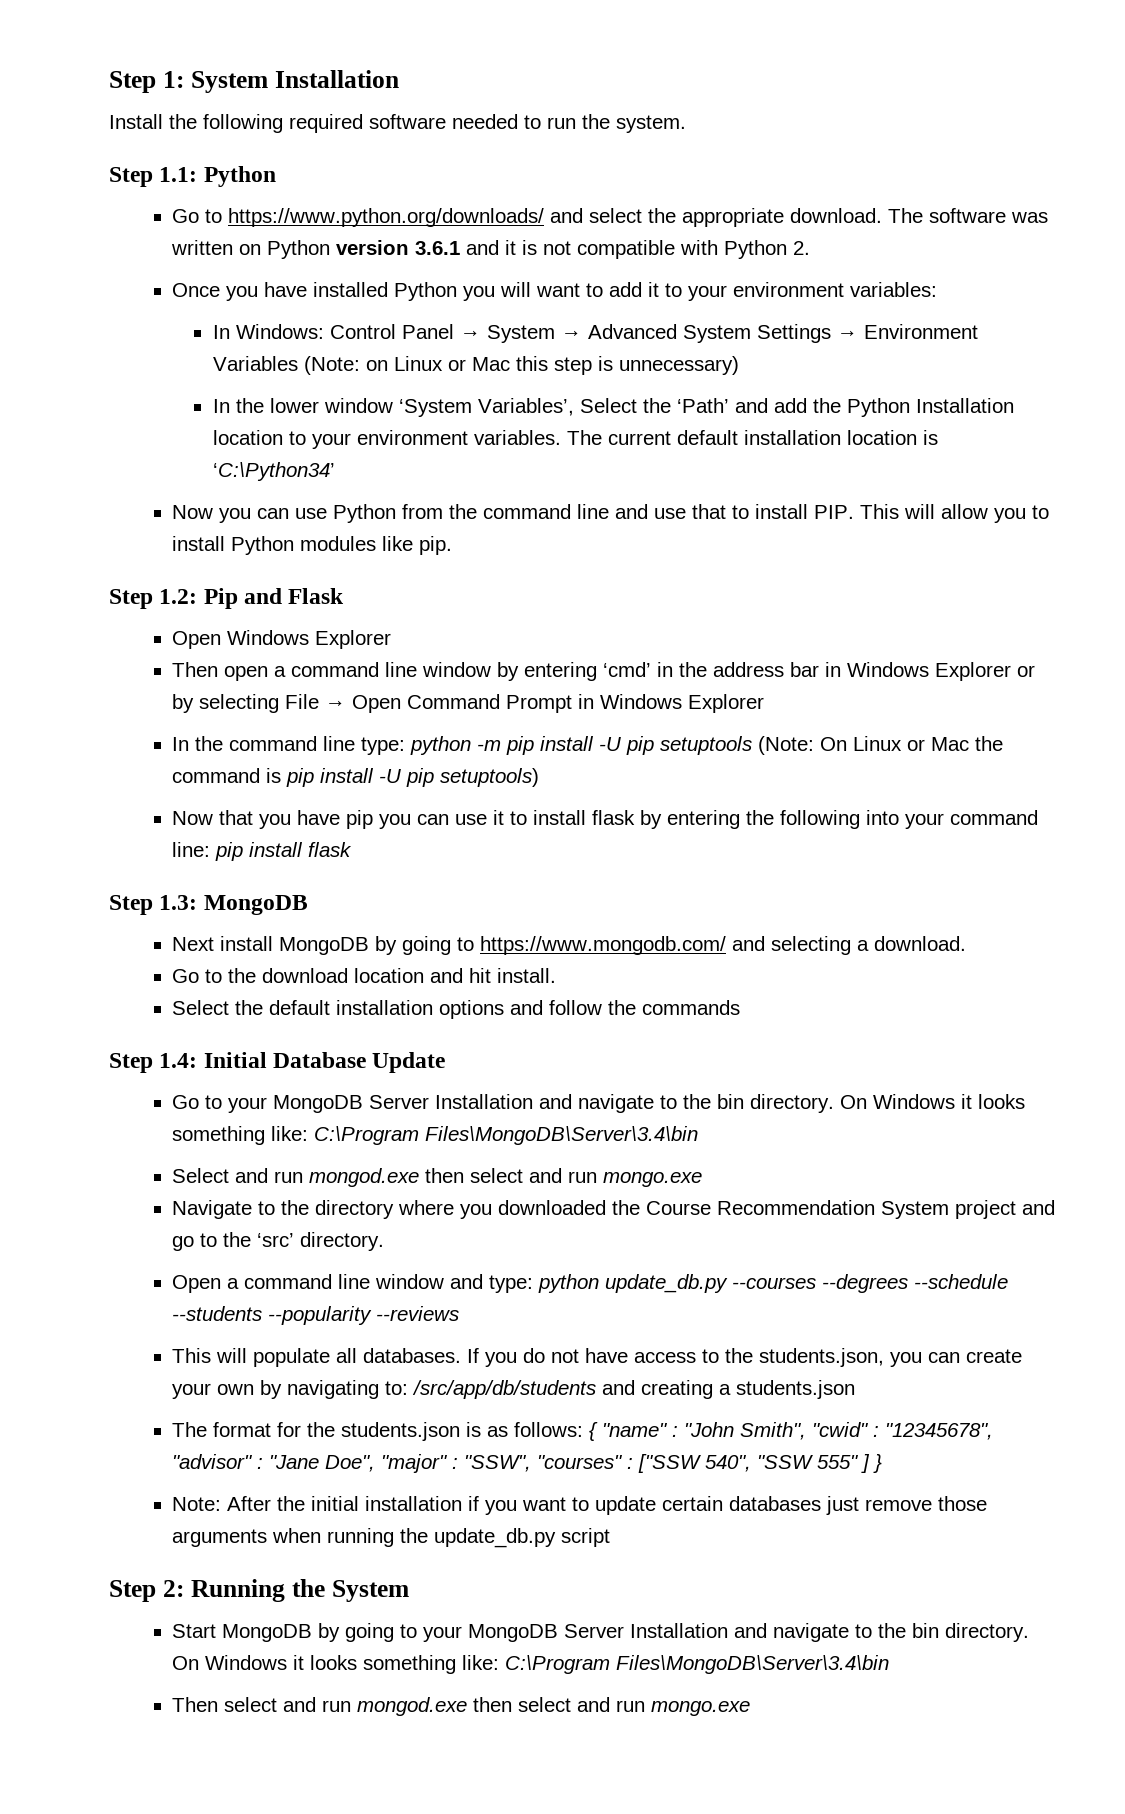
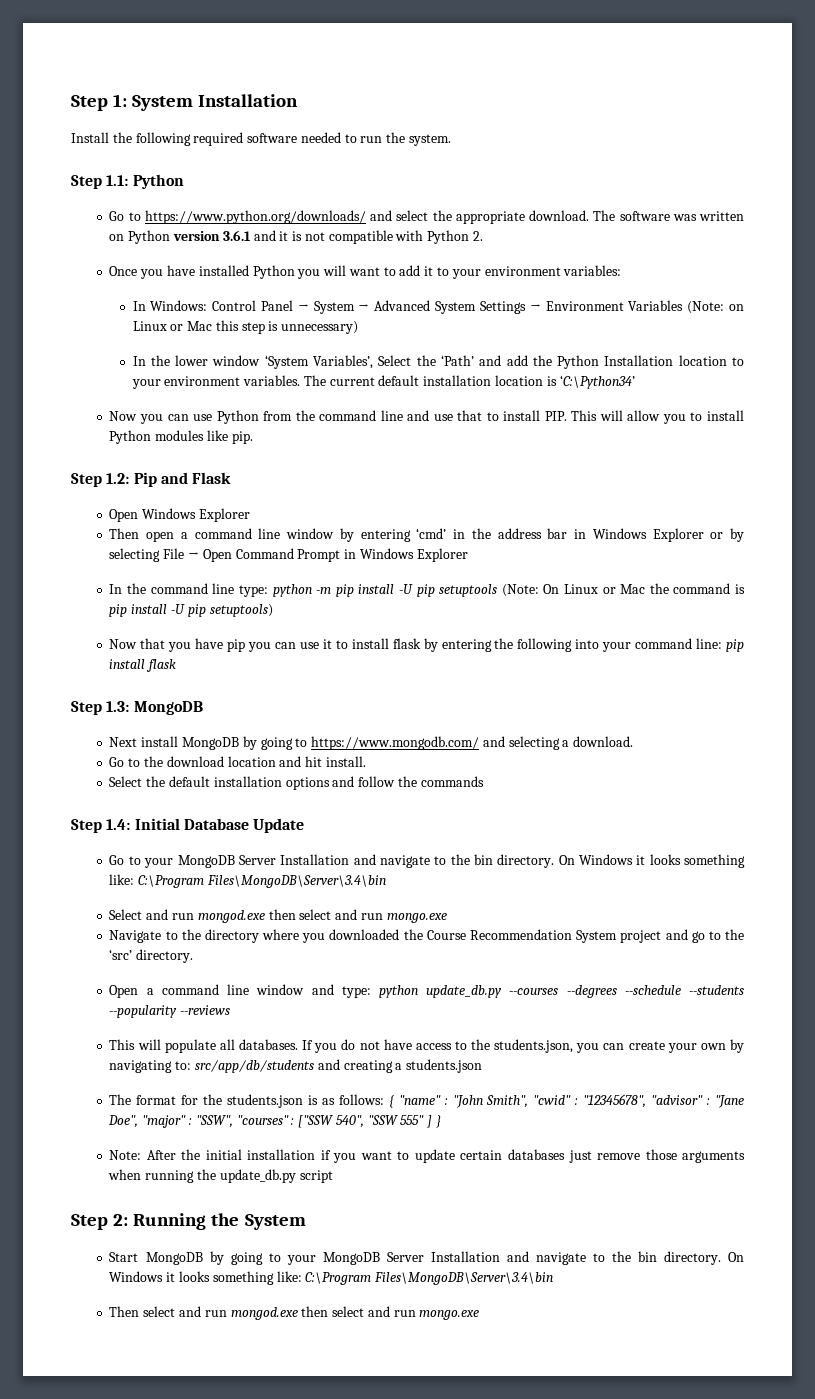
[412,1380,597,1399] /src/app/db/students -> [195,1060,315,1073] src/app/db/students

